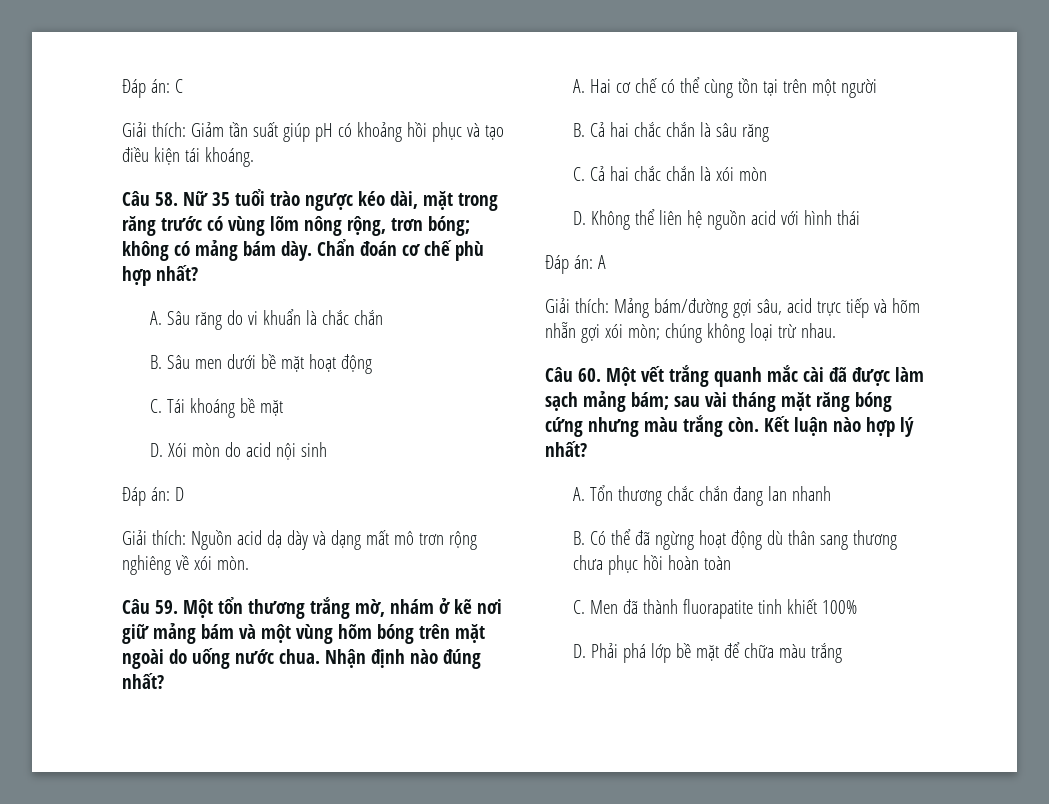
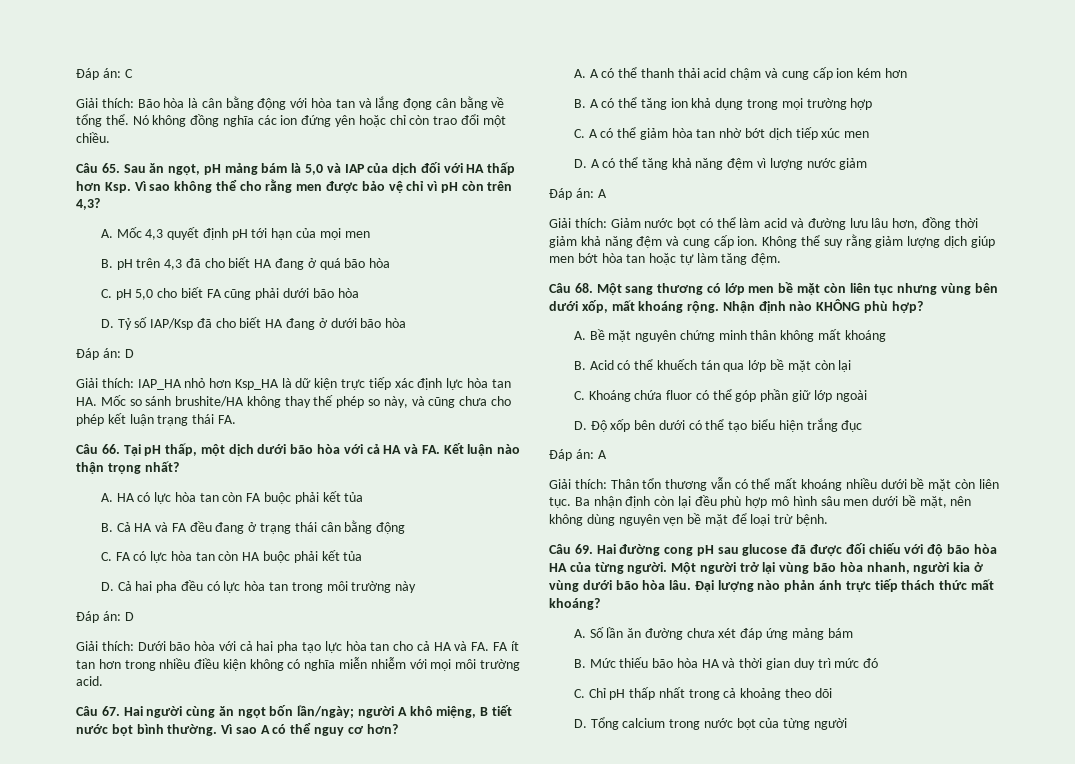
[190,122,504,142] [122,147,254,167] [122,189,498,211] [122,216,470,236] [122,239,484,261] [122,265,198,286] [150,309,384,330] [150,354,373,374] [150,398,284,418] [150,442,328,460] [122,487,184,506] [122,530,477,550] [122,555,249,575] [122,597,502,619] [122,623,485,644] [122,648,481,669] [122,673,164,689] [573,77,878,98] [573,122,770,142] [573,166,768,181] [573,209,861,230] [545,255,606,274] [545,298,920,318] [545,322,836,343] [545,365,924,387] [545,391,892,412] [545,415,914,437] [545,441,587,457] [573,485,832,506] [573,529,898,550] [573,555,732,575] [573,599,858,619] [573,642,843,663] Giảm tần suất giúp pH có khoảng hồi phục và tạo điều kiện tái khoáng. // Câu 58. Nữ 35 tuổi trào ngược kéo dài, mặt trong răng trước có vùng lõm nông rộng, trơn bóng; không có mảng bám dày. Chẩn đoán cơ chế phù hợp nhất? // A. Sâu răng do vi khuẩn là chắc chắn // B. Sâu men dưới bề mặt hoạt động // C. Tái khoáng bề mặt // D. Xói mòn do acid nội sinh // Đáp án: D // Giải thích: Nguồn acid dạ dày và dạng mất mô trơn rộng nghiêng về xói mòn. // Câu 59. Một tổn thương trắng mờ, nhám ở kẽ nơi giữ mảng bám và một vùng hõm bóng trên mặt ngoài do uống nước chua. Nhận định nào đúng nhất? // A. Hai cơ chế có thể cùng tồn tại trên một người // B. Cả hai chắc chắn là sâu răng // C. Cả hai chắc chắn là xói mòn // D. Không thể liên hệ nguồn acid với hình thái // Đáp án: A // Giải thích: Mảng bám/đường gợi sâu, acid trực tiếp và hõm nhẵn gợi xói mòn; chúng không loại trừ nhau. // Câu 60. Một vết trắng quanh mắc cài đã được làm sạch mảng bám; sau vài tháng mặt răng bóng cứng nhưng màu trắng còn. Kết luận nào hợp lý nhất? // A. Tổn thương chắc chắn đang lan nhanh // B. Có thể đã ngừng hoạt động dù thân sang thương chưa phục hồi hoàn toàn // C. Men đã thành fluorapatite tinh khiết 100% // D. Phải phá lớp bề mặt để chữa màu trắng -> [137,96,505,110] [76,114,506,127] [76,132,110,143] [76,162,516,175] [76,179,513,193] [76,198,100,210] [100,227,370,240] [100,257,391,270] [100,287,359,300] [100,317,407,330] [76,348,134,360] [76,377,511,390] [76,395,511,408] [76,413,236,426] [76,443,521,456] [76,461,179,474] [100,491,364,504] [100,520,406,534] [100,550,363,563] [100,580,417,593] [76,611,134,623] [76,641,519,653] [76,657,520,671] [76,676,103,686] [76,705,512,718] [76,722,398,736] [573,67,907,80] [573,97,873,110] [573,127,870,140] [573,157,868,170] [549,188,607,200] [549,217,978,230] [549,234,995,248] [549,253,782,265] [549,282,998,295] [549,299,923,313] [573,329,886,342] [573,359,852,372] [573,389,867,402] [573,418,863,432] [549,449,607,461] [549,477,999,491] [549,495,972,508] [549,513,829,526] [549,543,997,556] [549,562,983,574] [549,579,994,592] [549,598,600,610] [573,627,853,640] [573,657,879,670] [573,687,832,700] [573,717,848,730] Bão hòa là cân bằng động với hòa tan và lắng đọng cân bằng về tổng thể. Nó không đồng nghĩa các ion đứng yên hoặc chỉ còn trao đổi một chiều. // Câu 65. Sau ăn ngọt, pH mảng bám là 5,0 và IAP của dịch đối với HA thấp hơn Ksp. Vì sao không thể cho rằng men được bảo vệ chỉ vì pH còn trên 4,3? // A. Mốc 4,3 quyết định pH tới hạn của mọi men // B. pH trên 4,3 đã cho biết HA đang ở quá bão hòa // C. pH 5,0 cho biết FA cũng phải dưới bão hòa // D. Tỷ số IAP/Ksp đã cho biết HA đang ở dưới bão hòa // Đáp án: D // Giải thích: IAP_HA nhỏ hơn Ksp_HA là dữ kiện trực tiếp xác định lực hòa tan HA. Mốc so sánh brushite/HA không thay thế phép so này, và cũng chưa cho phép kết luận trạng thái FA. // Câu 66. Tại pH thấp, một dịch dưới bão hòa với cả HA và FA. Kết luận nào thận trọng nhất? // A. HA có lực hòa tan còn FA buộc phải kết tủa // B. Cả HA và FA đều đang ở trạng thái cân bằng động // C. FA có lực hòa tan còn HA buộc phải kết tủa // D. Cả hai pha đều có lực hòa tan trong môi trường này // Đáp án: D // Giải thích: Dưới bão hòa với cả hai pha tạo lực hòa tan cho cả HA và FA. FA ít tan hơn trong nhiều điều kiện không có nghĩa miễn nhiễm với mọi môi trường acid. // Câu 67. Hai người cùng ăn ngọt bốn lần/ngày; người A khô miệng, B tiết nước bọt bình thường. Vì sao A có thể nguy cơ hơn? // A. A có thể thanh thải acid chậm và cung cấp ion kém hơn // B. A có thể tăng ion khả dụng trong mọi trường hợp // C. A có thể giảm hòa tan nhờ bớt dịch tiếp xúc men // D. A có thể tăng khả năng đệm vì lượng nước giảm // Đáp án: A // Giải thích: Giảm nước bọt có thể làm acid và đường lưu lâu hơn, đồng thời giảm khả năng đệm và cung cấp ion. Không thể suy rằng giảm lượng dịch giúp men bớt hòa tan hoặc tự làm tăng đệm. // Câu 68. Một sang thương có lớp men bề mặt còn liên tục nhưng vùng bên dưới xốp, mất khoáng rộng. Nhận định nào KHÔNG phù hợp? // A. Bề mặt nguyên chứng minh thân không mất khoáng // B. Acid có thể khuếch tán qua lớp bề mặt còn lại // C. Khoáng chứa fluor có thể góp phần giữ lớp ngoài // D. Độ xốp bên dưới có thể tạo biểu hiện trắng đục // Đáp án: A // Giải thích: Thân tổn thương vẫn có thể mất khoáng nhiều dưới bề mặt còn liên tục. Ba nhận định còn lại đều phù hợp mô hình sâu men dưới bề mặt, nên không dùng nguyên vẹn bề mặt để loại trừ bệnh. // Câu 69. Hai đường cong pH sau glucose đã được đối chiếu với độ bão hòa HA của từng người. Một người trở lại vùng bão hòa nhanh, người kia ở vùng dưới bão hòa lâu. Đại lượng nào phản ánh trực tiếp thách thức mất khoáng? // A. Số lần ăn đường chưa xét đáp ứng mảng bám // B. Mức thiếu bão hòa HA và thời gian duy trì mức đó // C. Chỉ pH thấp nhất trong cả khoảng theo dõi // D. Tổng calcium trong nước bọt của từng người

